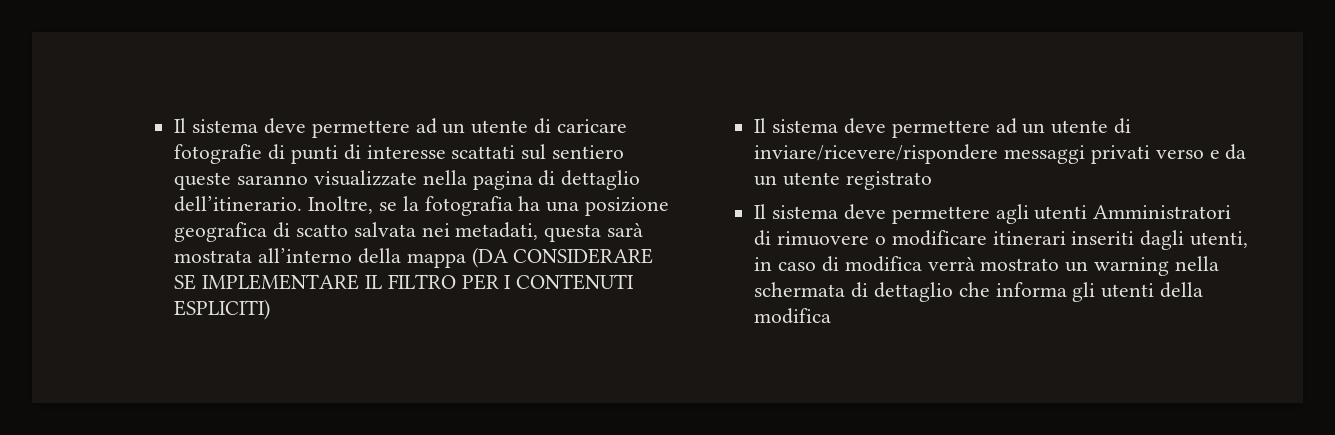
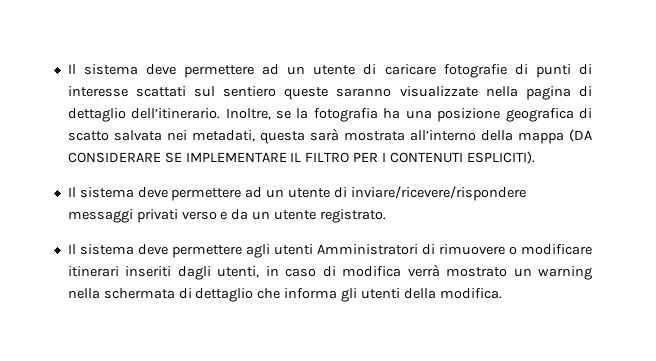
[174,299,271,320] ESPLICITI) -> [467,151,536,164] ESPLICITI).
[845,171,932,190] registrato -> [320,209,387,223] registrato.
[754,308,832,324] modifica -> [439,288,502,299] modifica.

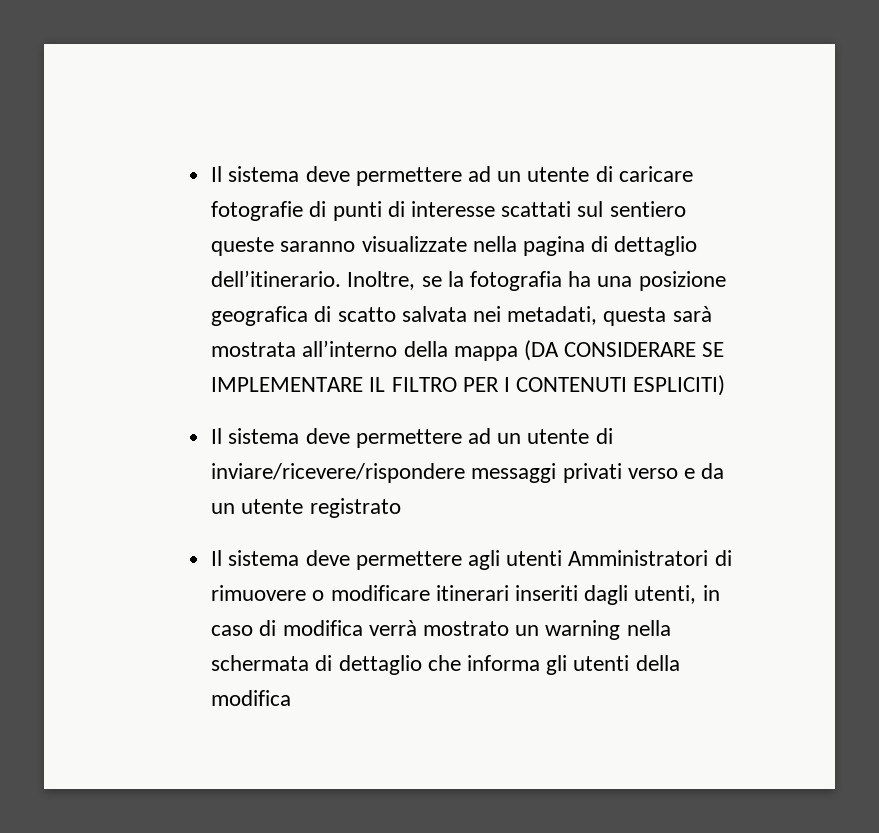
[467,151,536,164] ESPLICITI). -> [633,375,726,396] ESPLICITI)
[320,209,387,223] registrato. -> [309,498,401,518] registrato
[439,288,502,299] modifica. -> [211,690,292,706] modifica

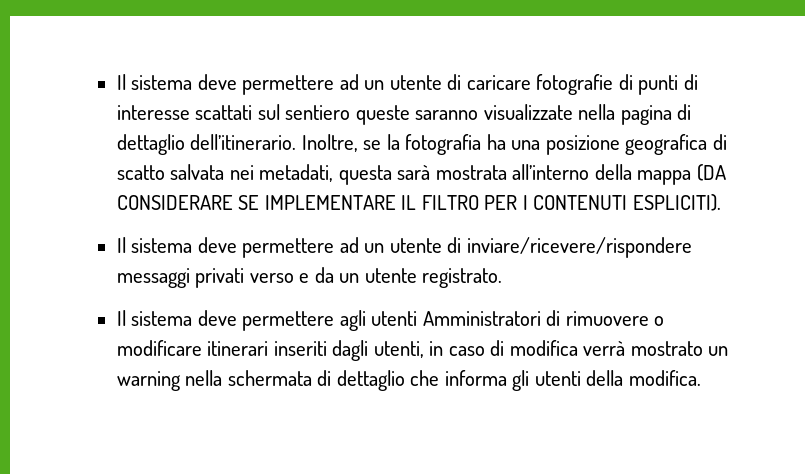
[633,375,726,396] ESPLICITI) -> [632,194,721,211] ESPLICITI).
[309,498,401,518] registrato -> [422,268,503,288] registrato.
[211,690,292,706] modifica -> [628,370,701,386] modifica.

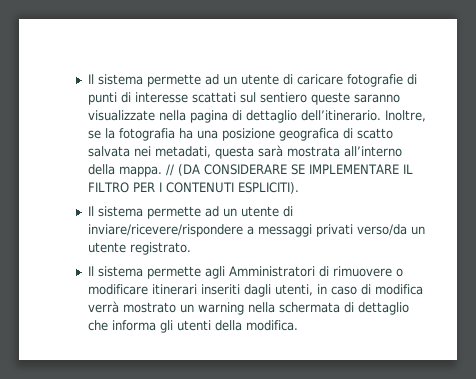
[116,74,335,95] Il sistema deve permettere -> [87,74,201,87] Il sistema permette
[637,170,692,185] mappa -> [118,164,174,177] mappa. //
[197,237,335,258] deve permettere -> [146,206,201,219] permette
(692, 247) none -> [246,226,254,235] a
[249,267,334,283] verso e da -> [356,224,407,236] verso/da
[197,310,418,331] deve permettere agli utenti -> [146,266,225,279] permette agli

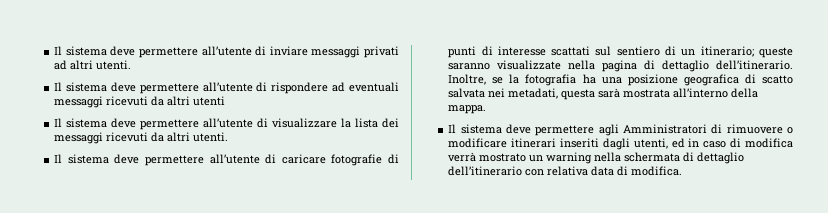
[87,74,279,87] Il sistema permette ad un utente -> [54,46,400,58] [54,60,132,70] [54,82,400,94] [54,96,226,108] [54,118,400,130] [54,132,229,144] [54,154,260,166] Il sistema deve permettere all’utente di inviare messaggi privati ad altri utenti. // Il sistema deve permettere all’utente di rispondere ad eventuali messaggi ricevuti da altri utenti // Il sistema deve permettere all’utente di visualizzare la lista dei messaggi ricevuti da altri utenti. // Il sistema deve permettere all’utente
(307, 97) none -> [665,46,754,57] di un itinerario;
[165,164,413,176] [87,182,299,194] [87,206,293,219] [87,224,425,237] [87,242,191,255] [87,266,201,279] // (DA CONSIDERARE SE IMPLEMENTARE IL FILTRO PER I CONTENUTI ESPLICITI). // Il sistema permette ad un utente di inviare/ricevere/rispondere a messaggi privati verso/da un utente registrato. // Il sistema permette -> [448,124,595,136] // Il sistema deve permettere
(313, 290) none -> [671,138,685,148] ed
[87,320,242,333] che informa gli utenti della -> [448,166,629,176] dell’itinerario con relativa data di

